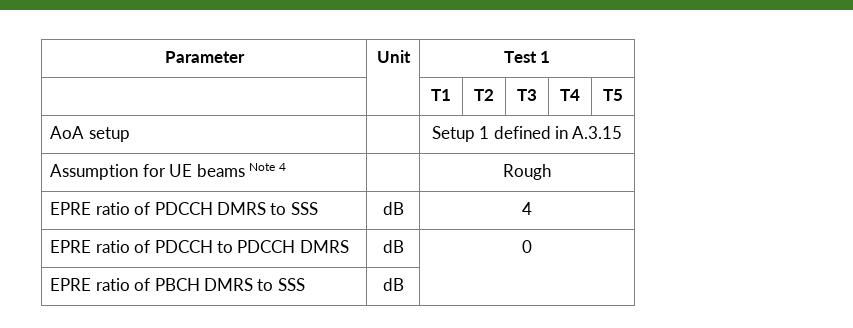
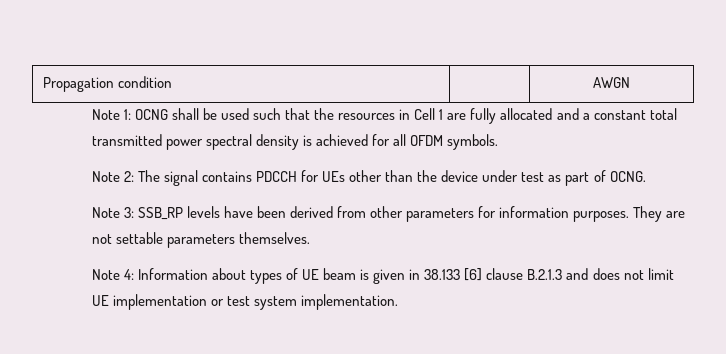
[164,51,245,63] [376,50,411,63] [503,51,551,63] [431,89,451,101] [474,89,494,101] [517,89,537,101] [560,89,580,101] [603,89,623,101] [50,126,130,142] [431,126,623,142] [50,163,287,180] [503,164,551,180] [50,202,318,215] [382,202,404,215] [522,202,532,215] [50,240,349,253] [382,240,404,253] [522,240,532,253] [50,278,305,291] [382,278,404,291] Parameter | Unit | Test 1 // | | T1 | T2 | T3 | T4 | T5 // AoA setup | | Setup 1 defined in A.3.15 // Assumption for UE beams Note 4 | | Rough // EPRE ratio of PDCCH DMRS to SSS | dB | 4 // EPRE ratio of PDCCH to PDCCH DMRS | dB | 0 // EPRE ratio of PBCH DMRS to SSS | dB | -> [42,76,172,92] [593,77,630,88] [91,108,677,124] [91,134,499,150] [91,170,646,186] [91,206,686,222] [91,232,310,248] [91,268,674,284] [91,294,398,310] Propagation condition | | AWGN // Note 1: OCNG shall be used such that the resources in Cell 1 are fully allocated and a constant total transmitted power spectral density is achieved for all OFDM symbols. // Note 2: The signal contains PDCCH for UEs other than the device under test as part of OCNG. // Note 3: SSB_RP levels have been derived from other parameters for information purposes. They are not settable parameters themselves. // Note 4: Information about types of UE beam is given in 38.133 [6] clause B.2.1.3 and does not limit UE implementation or test system implementation.

